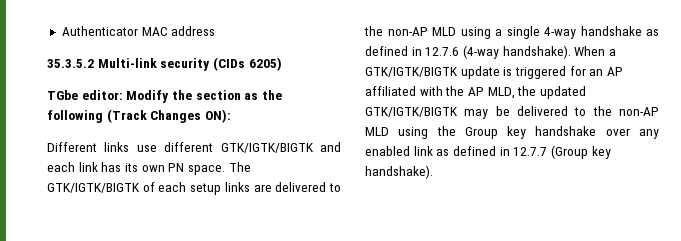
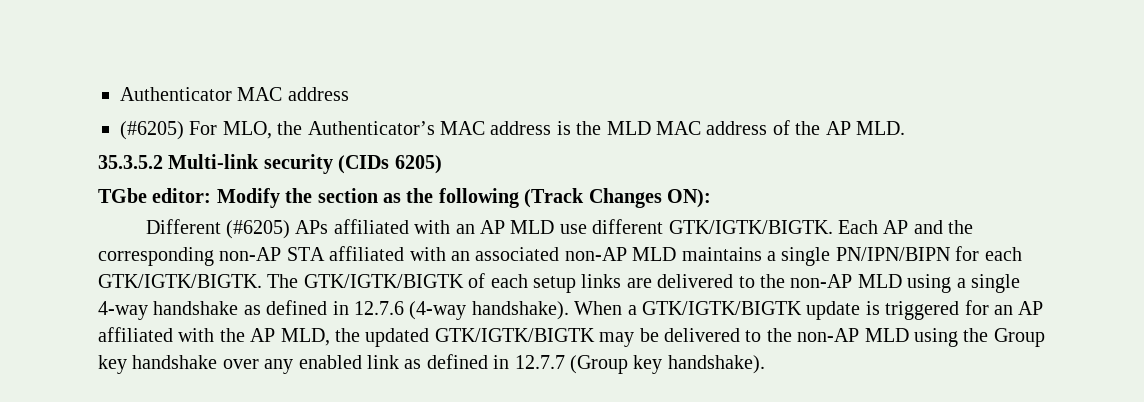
(216, 31) none -> [120,120,905,140] // (#6205) For MLO, the Authenticator’s MAC address is the MLD MAC address of the AP MLD.
[104,142,341,153] [47,162,225,175] links use different GTK/IGTK/BIGTK and each link has its own PN space. -> [225,219,974,239] [98,246,1022,266] [98,274,262,288] (#6205) APs affiliated with an AP MLD use different GTK/IGTK/BIGTK. Each AP and the corresponding non-AP STA affiliated with an associated non-AP MLD maintains a single PN/IPN/BIPN for each GTK/IGTK/BIGTK.

